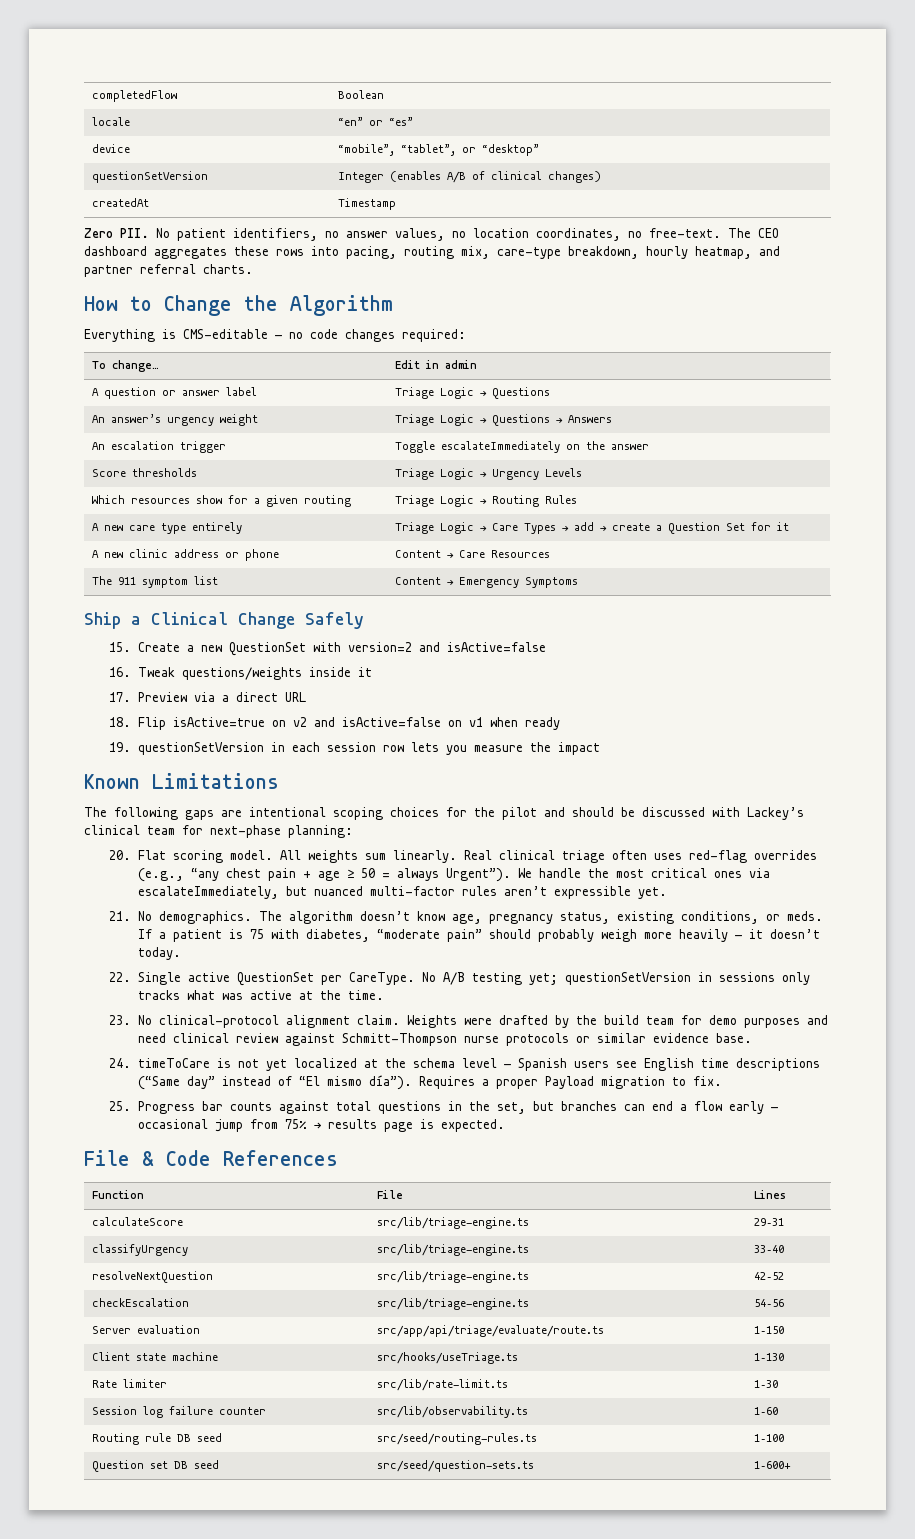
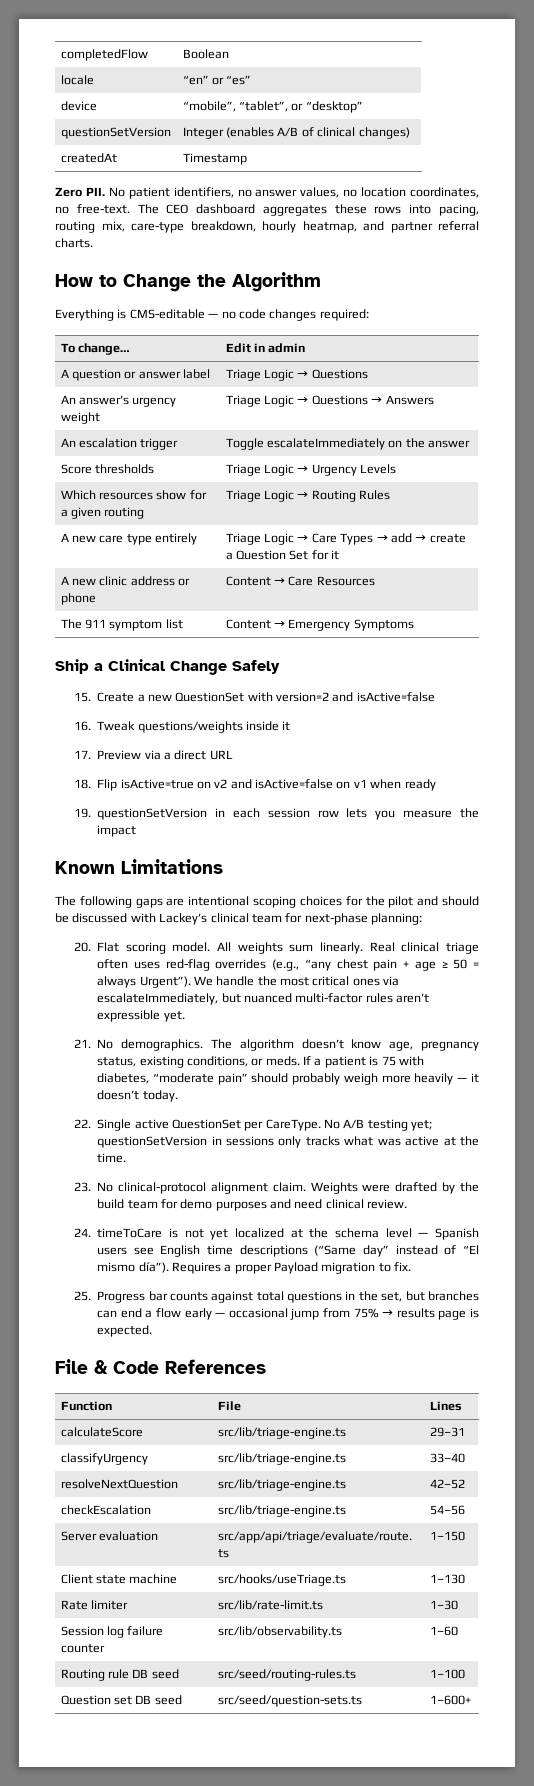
[235,1033,752,1046] review against Schmitt-Thompson nurse protocols or similar evidence base. -> [367,1199,408,1209] review.

